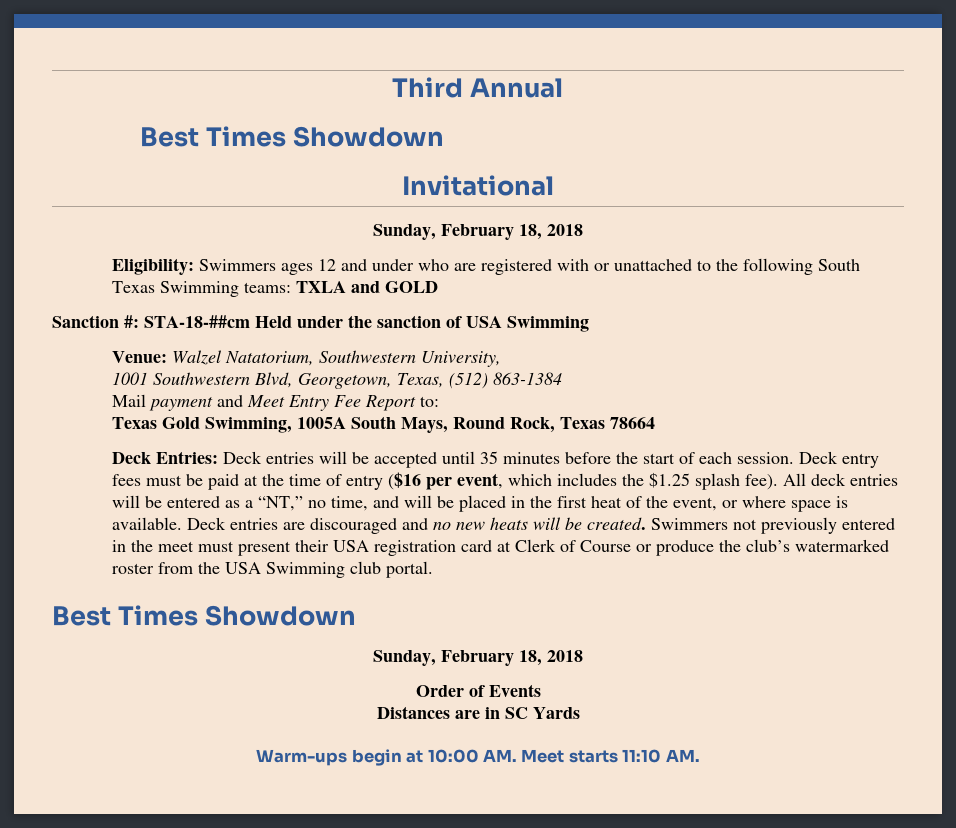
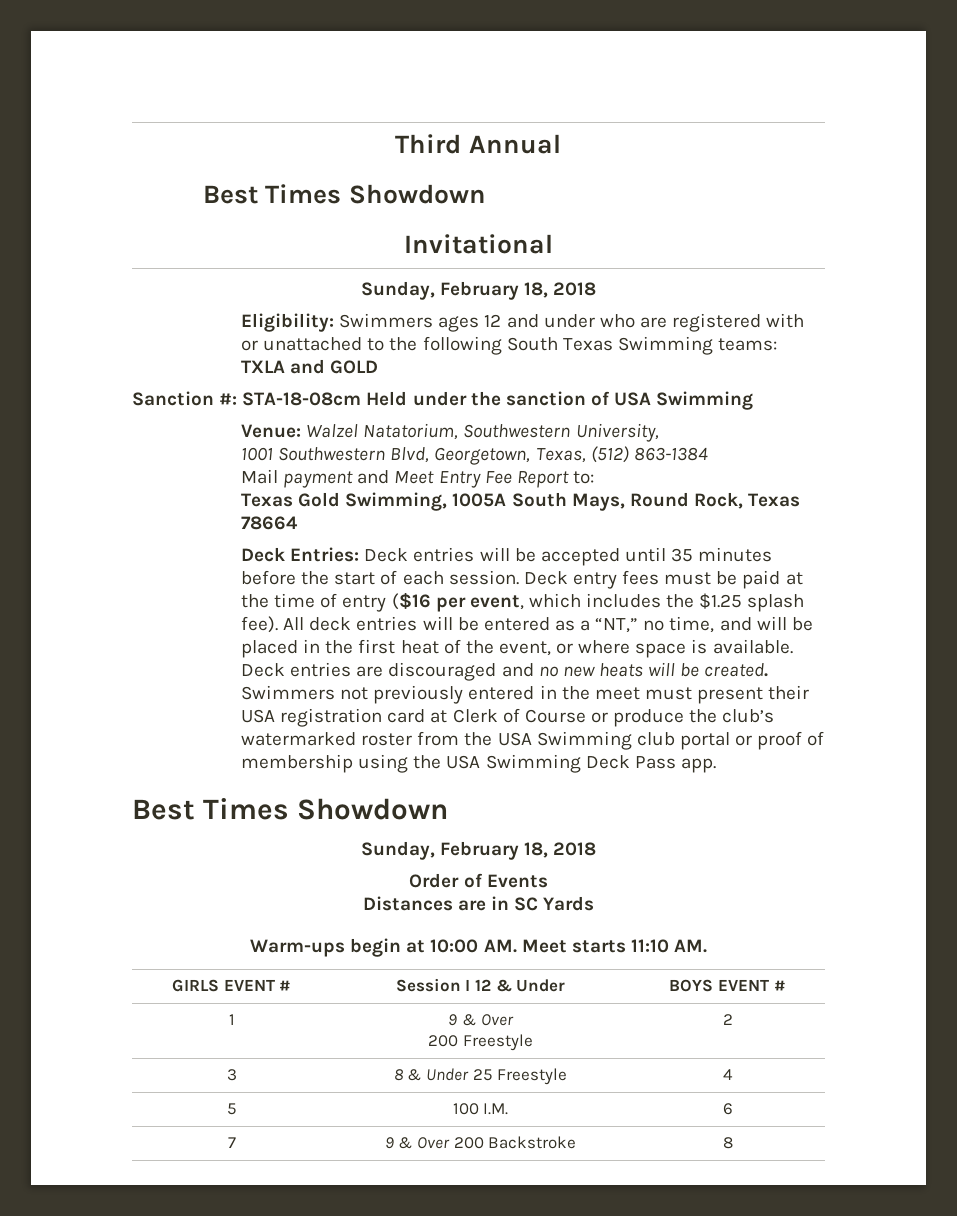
[144,315,250,328] STA-18-##cm -> [242,392,362,406] STA-18-08cm
[386,561,434,578] portal. -> [679,731,825,750] [241,754,716,773] portal or proof of membership using the USA Swimming Deck Pass app.
(700, 755) none -> [171,979,292,992] [395,978,566,992] [669,979,786,992] [228,1014,235,1025] [448,1014,514,1026] [428,1034,533,1051] [722,1014,733,1025] [226,1069,237,1081] [393,1068,568,1085] [722,1069,733,1080] [226,1103,237,1115] [452,1103,509,1115] [722,1103,733,1115] [227,1137,236,1148] [384,1136,577,1149] [722,1137,733,1149] // GIRLS EVENT # | Session I 12 & Under | BOYS EVENT # // 1 | 9 & Over // 200 Freestyle | 2 // 3 | 8 & Under 25 Freestyle | 4 // 5 | 100 I.M. | 6 // 7 | 9 & Over 200 Backstroke | 8

